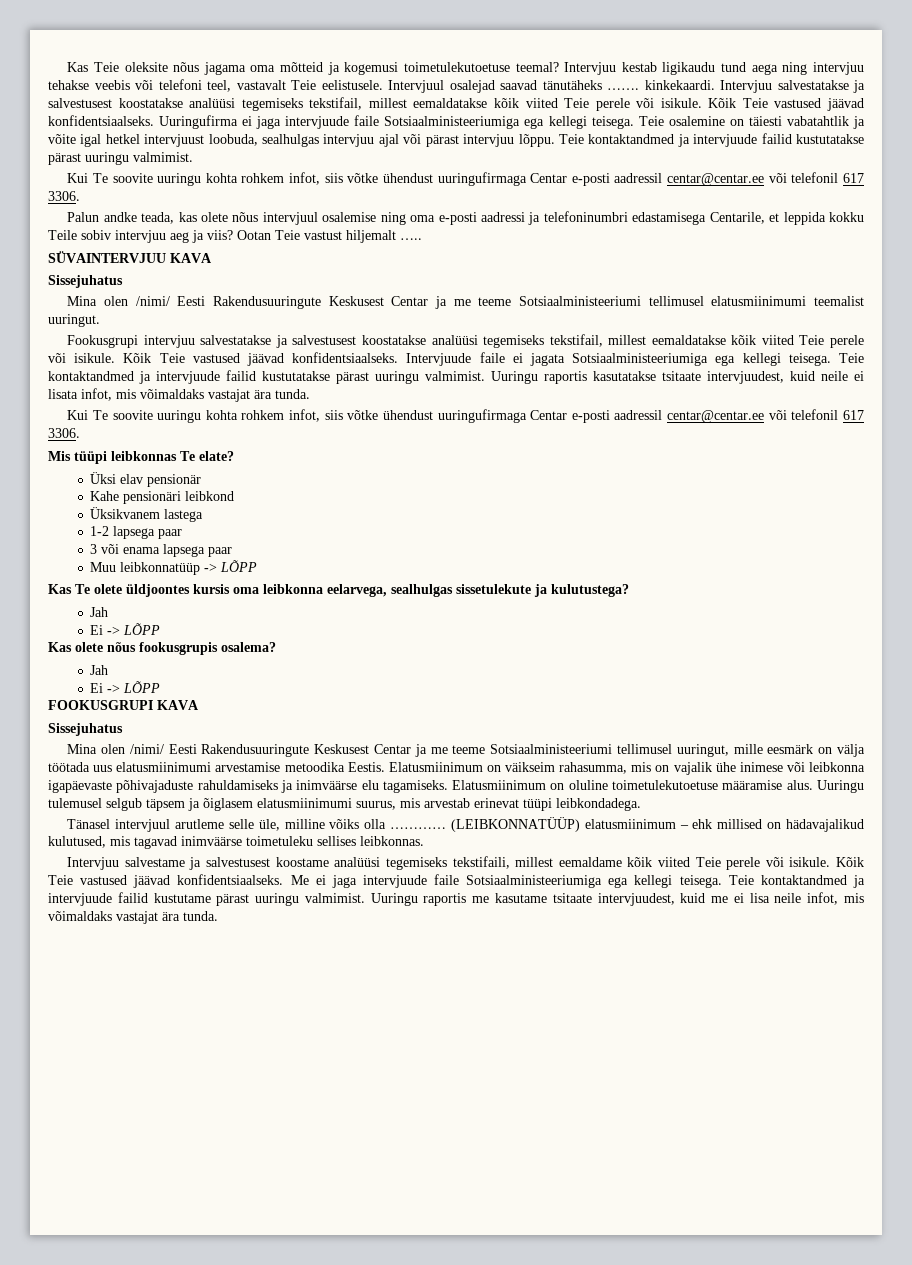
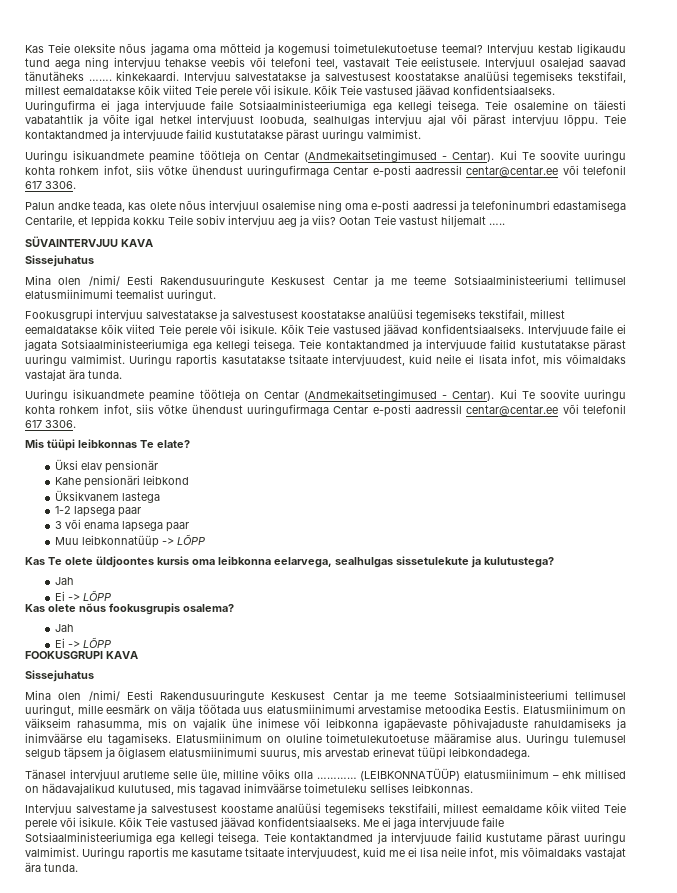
(193, 157) none -> [25,150,495,163] Uuringu isikuandmete peamine töötleja on Centar (Andmekaitsetingimused - Centar).
(310, 394) none -> [25,389,495,402] Uuringu isikuandmete peamine töötleja on Centar (Andmekaitsetingimused - Centar).

